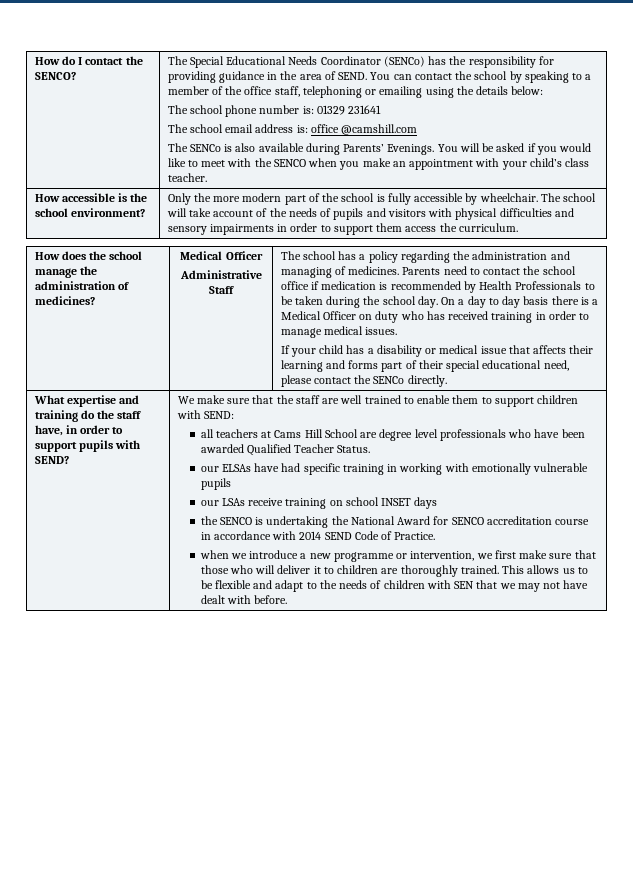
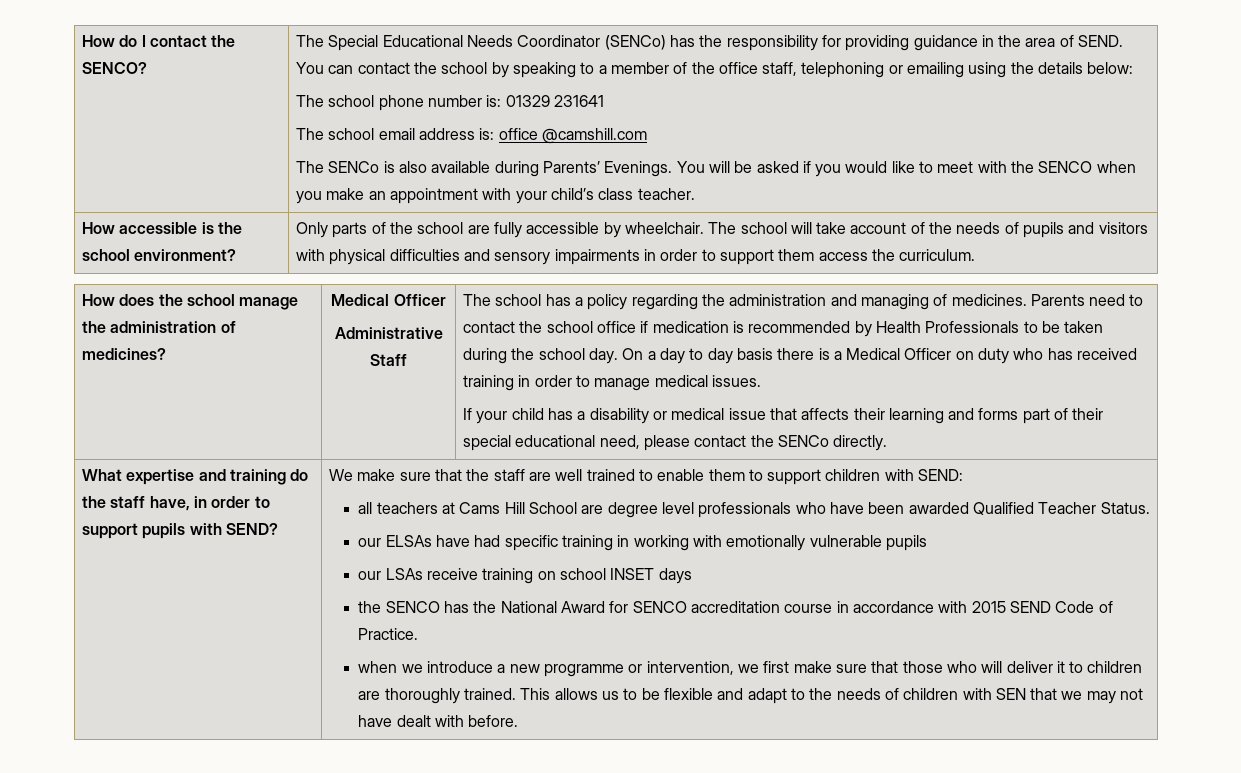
[194,193,306,205] the more modern part -> [332,222,368,238] parts
[376,194,385,202] is -> [467,225,490,234] are
[255,516,329,528] is undertaking -> [444,601,470,613] has
[299,531,322,540] 2014 -> [971,601,1006,613] 2015

